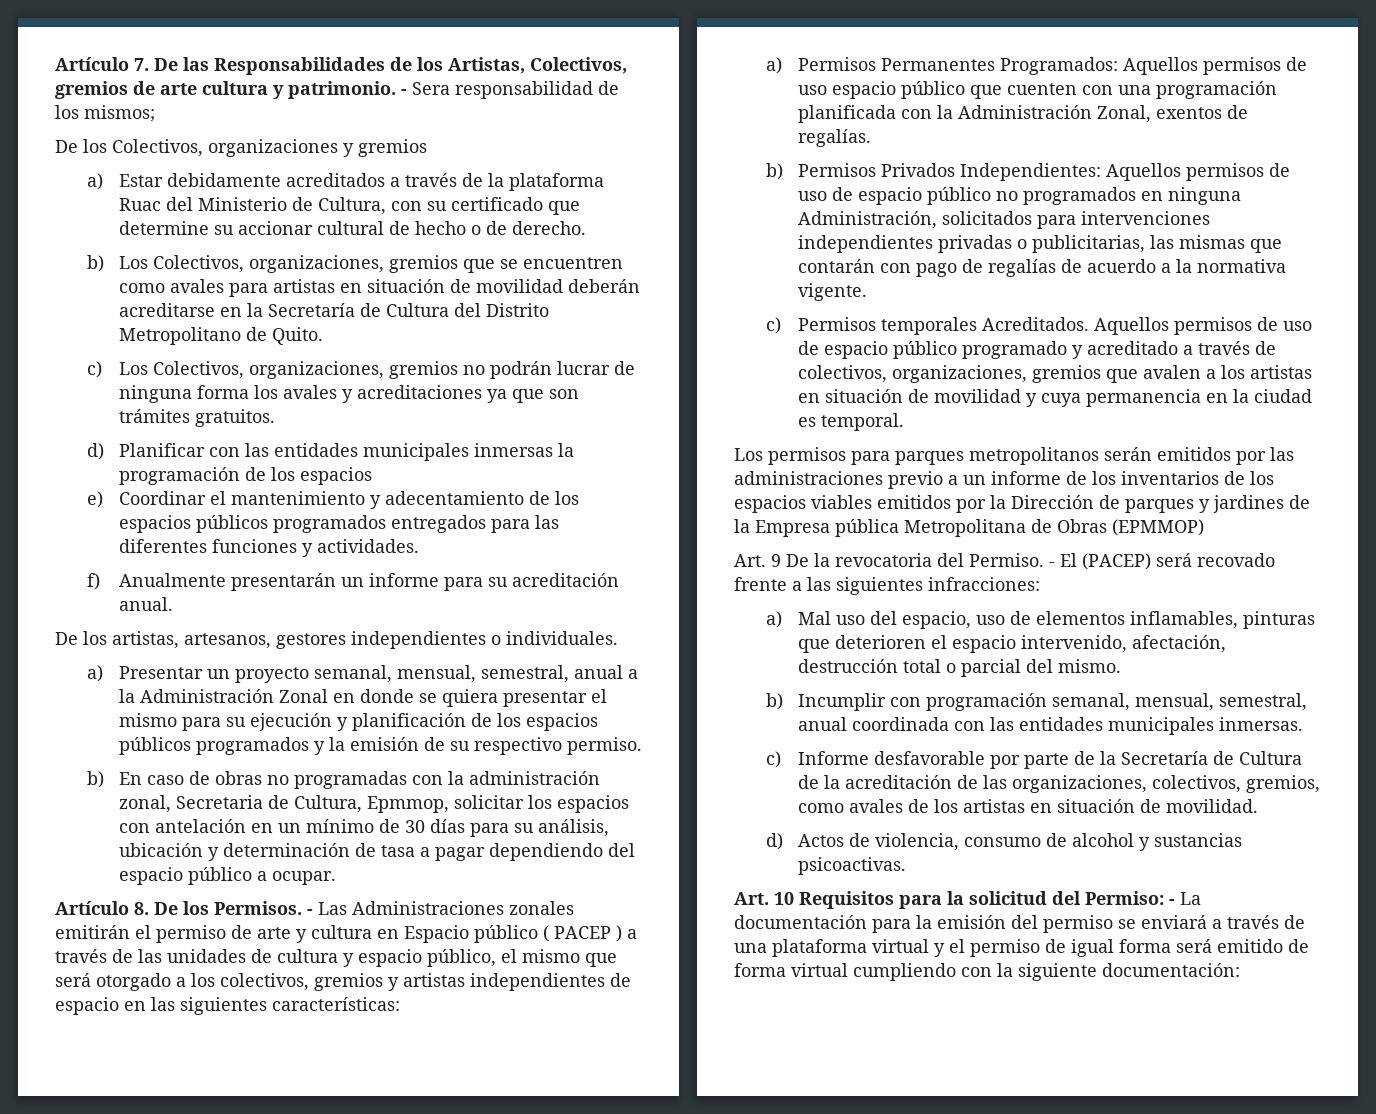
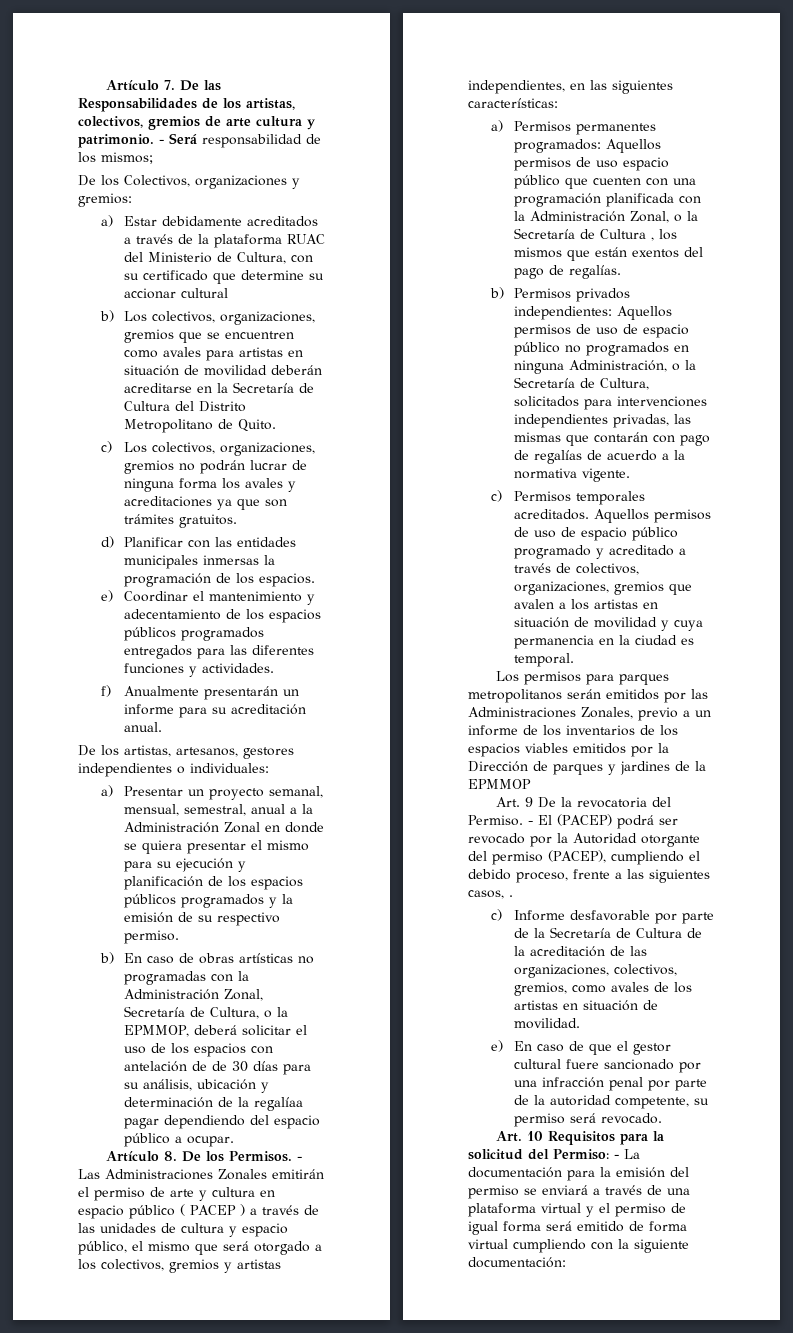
[448,57,627,74] Artistas, Colectivos, -> [246,98,295,110] [78,116,143,128] artistas, colectivos,
[412,82,450,95] Sera -> [169,133,197,144] Será
[358,139,427,157] gremios -> [78,193,132,207] gremios:
[118,198,161,211] Ruac -> [286,234,325,244] RUAC
[388,221,586,235] de hecho o de derecho. -> (228, 293) none
[152,255,244,273] Colectivos, -> [151,311,215,323] colectivos,
[152,361,244,379] Colectivos, -> [151,442,215,454] colectivos,
[299,467,372,485] espacios -> [258,573,315,587] espacios.
[506,631,618,645] individuales. -> [190,763,269,773] individuales:
(262, 778) none -> [238,953,293,963] artísticas
[468,771,600,785] [118,795,524,813] administración zonal, Secretaria de Cultura, Epmmop, solicitar -> [123,989,263,1001] [123,1006,288,1019] [123,1025,307,1037] [123,1043,166,1054] Administración Zonal, Secretaría de Cultura, o la EPMMOP, deberá solicitar el uso de
[250,819,374,833] en un mínimo -> [191,1061,207,1071] de
[380,845,430,857] tasa a -> [237,1097,303,1111] la regalíaa
[509,901,574,915] zonales -> [218,1169,267,1180] Zonales
[404,925,469,943] Espacio -> [78,1205,124,1219] espacio
[470,973,631,991] [55,997,119,1015] independientes de espacio -> [468,80,565,94] independientes,
[880,57,1118,75] Permanentes Programados: -> [575,123,656,135] [513,139,601,153] permanentes programados:
[1155,107,1222,119] exentos -> [673,211,698,222] [513,228,677,241] [513,247,703,261] [513,268,544,279] o la Secretaría de Cultura , los mismos que están exentos del pago
[880,163,1101,181] Privados Independientes: -> [575,288,630,302] [513,306,612,320] privados independientes:
(937, 220) none -> [671,360,696,371] [513,377,649,390] o la Secretaría de Cultura,
[937,235,1145,253] privadas o publicitarias, -> [612,414,669,428] privadas,
[981,317,1089,331] Acreditados. -> [513,509,589,520] acreditados.
[734,471,883,485] administraciones -> [468,707,633,719] Administraciones Zonales,
[755,519,1204,537] Empresa pública Metropolitana de Obras (EPMMOP) -> [468,779,531,789] EPMMOP
[1156,553,1275,567] [734,577,1040,595] [765,611,1315,629] [797,635,1226,653] [797,659,1121,677] [765,693,1307,711] [797,717,1303,735] será recovado frente a las siguientes infracciones: // a) Mal uso del espacio, uso de elementos inflamables, pinturas que deterioren el espacio intervenido, afectación, destrucción total o parcial del mismo. // b) Incumplir con programación semanal, mensual, semestral, anual coordinada con las entidades municipales inmersas. -> [616,815,678,829] [468,833,700,847] [468,850,700,865] [468,869,710,883] [468,890,513,899] podrá ser revocado por la Autoridad otorgante del permiso (PACEP), cumpliendo el debido proceso, frente a las siguientes casos, .
[765,833,1242,851] [797,857,906,875] d) Actos de violencia, consumo de alcohol y sustancias psicoactivas. -> [490,1040,671,1055] [513,1059,701,1073] [513,1077,707,1091] [513,1095,709,1109] [513,1113,662,1127] e) En caso de que el gestor cultural fuere sancionado por una infracción penal por parte de la autoridad competente, su permiso será revocado.

